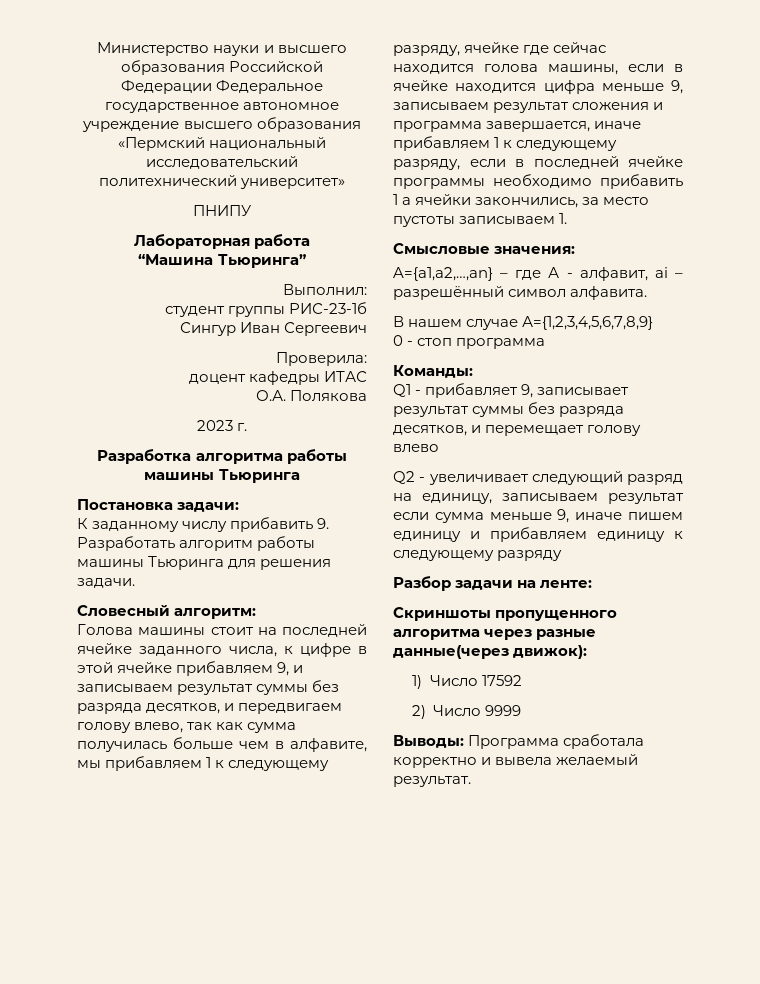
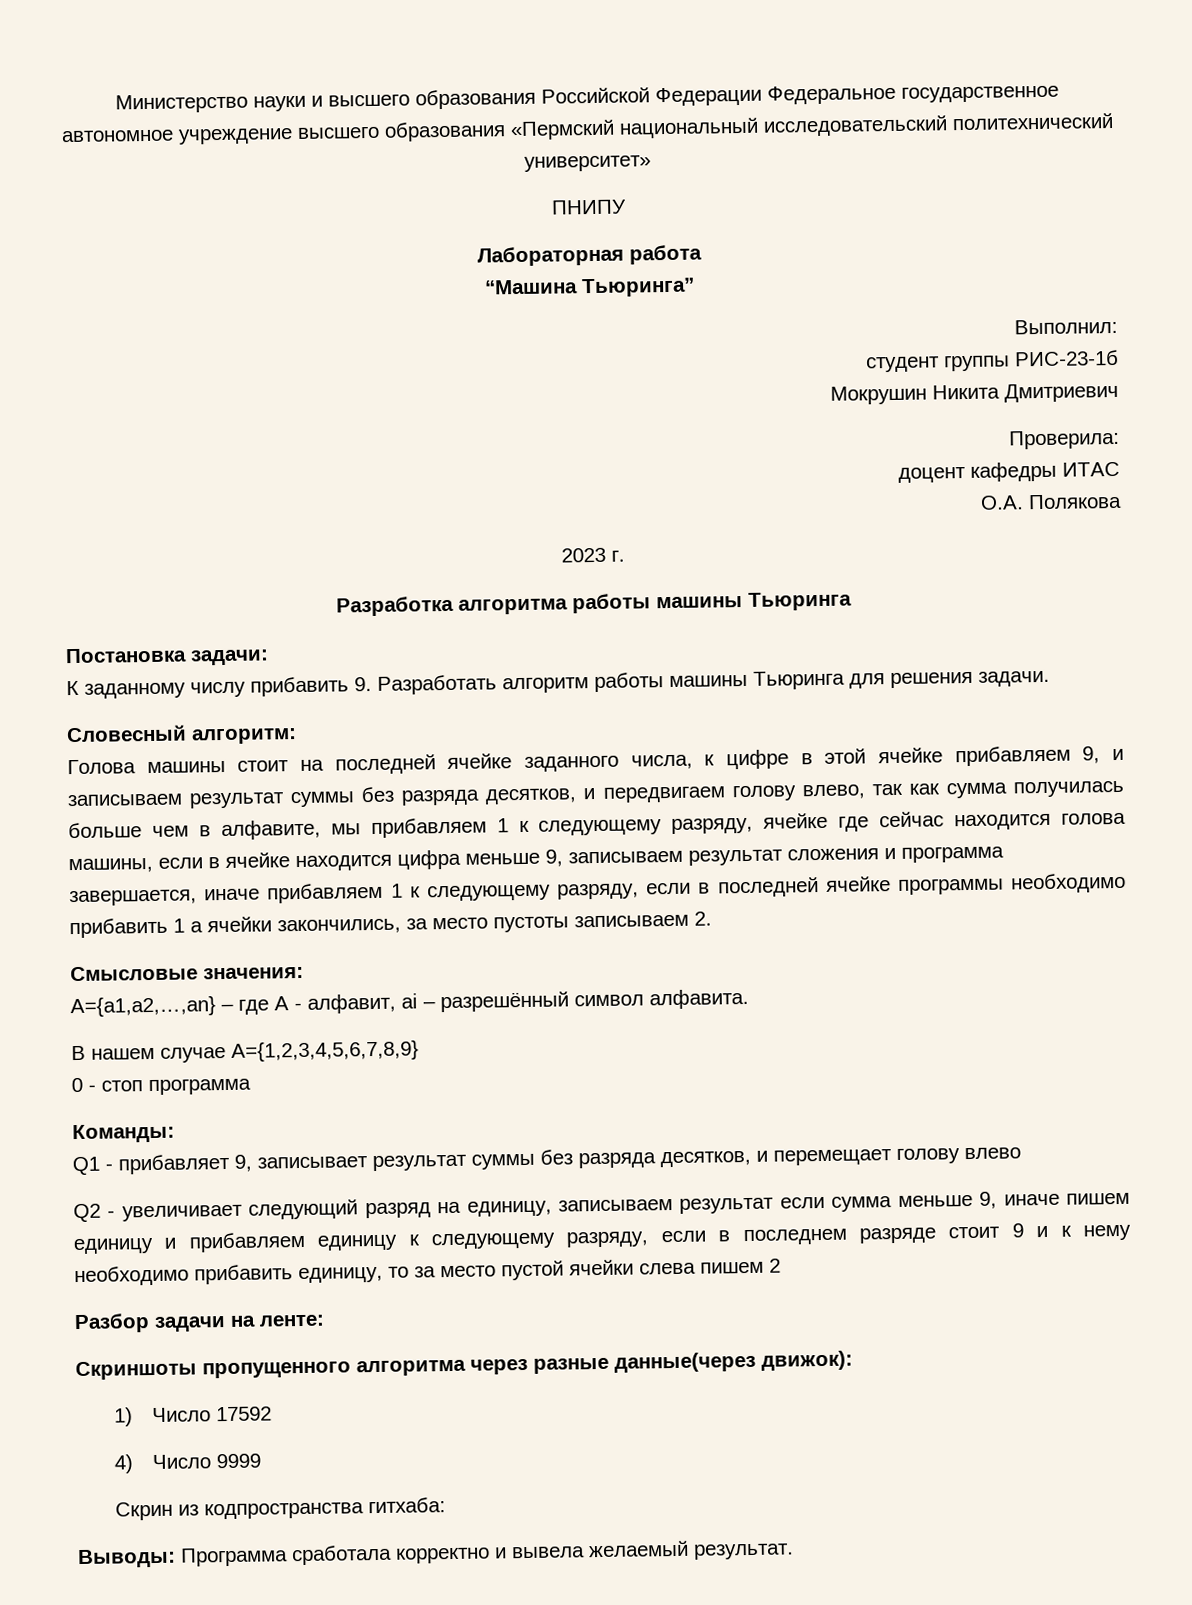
[179,322,367,336] Сингур Иван Сергеевич -> [830,382,1119,405] Мокрушин Никита Дмитриевич
[559,213,568,224] 1. -> [694,911,712,926] 2.
[497,550,563,561] разряду -> [566,1223,1131,1248] [74,1258,781,1287] разряду, если в последнем разряде стоит 9 и к нему необходимо прибавить единицу, то за место пустой ячейки слева пишем 2
[411,705,426,719] 2) -> [114,1454,134,1474] 4)
(522, 710) none -> [115,1497,447,1521] // Скрин из кодпространства гитхаба:

